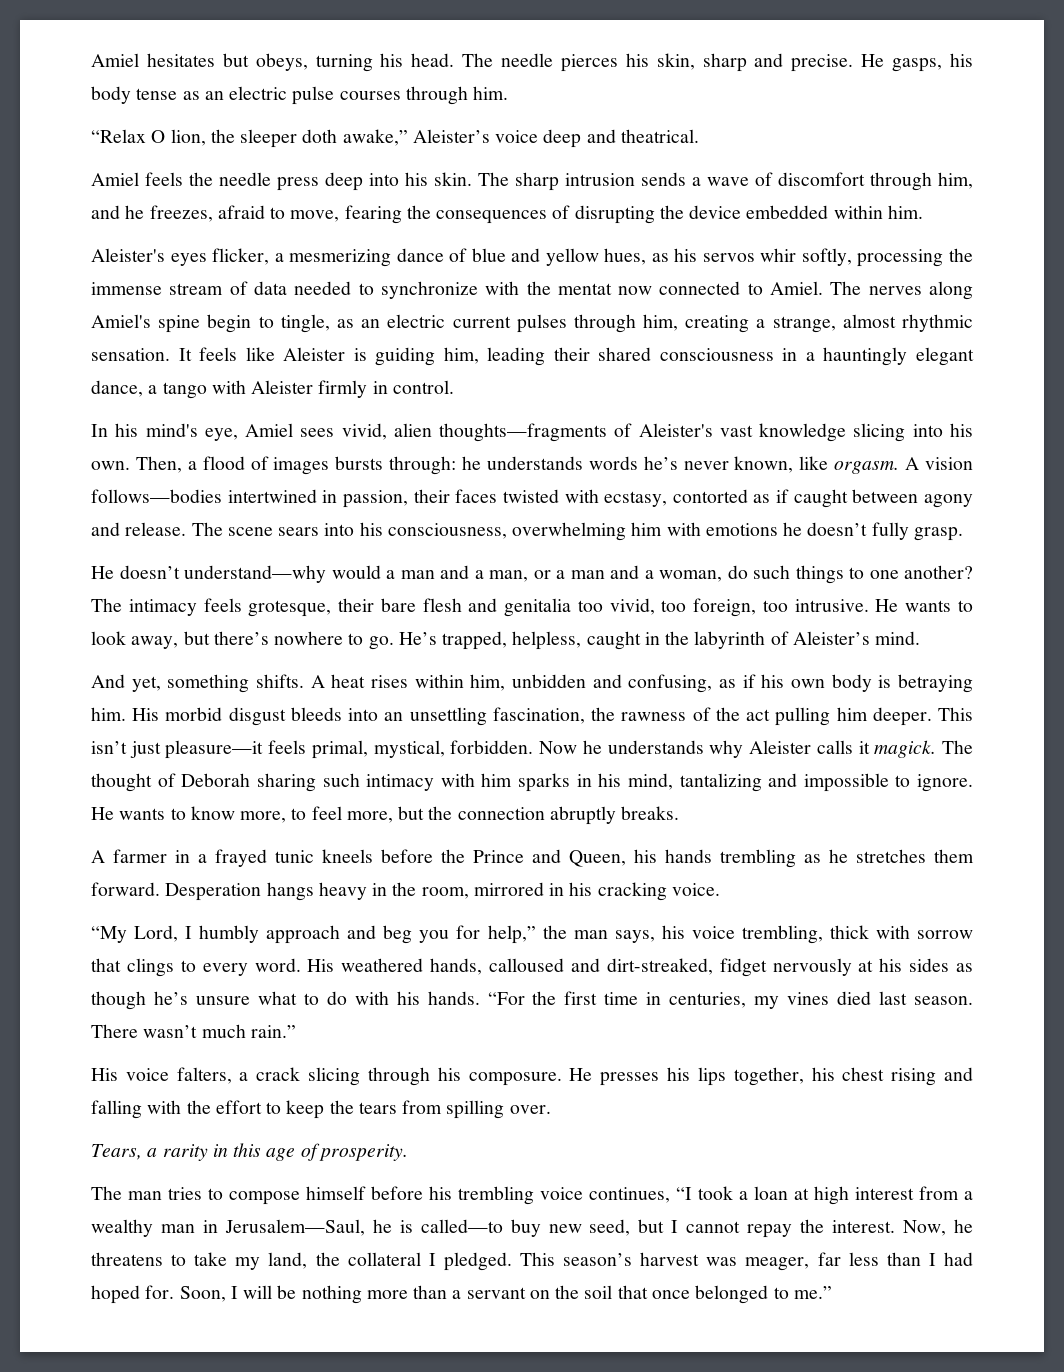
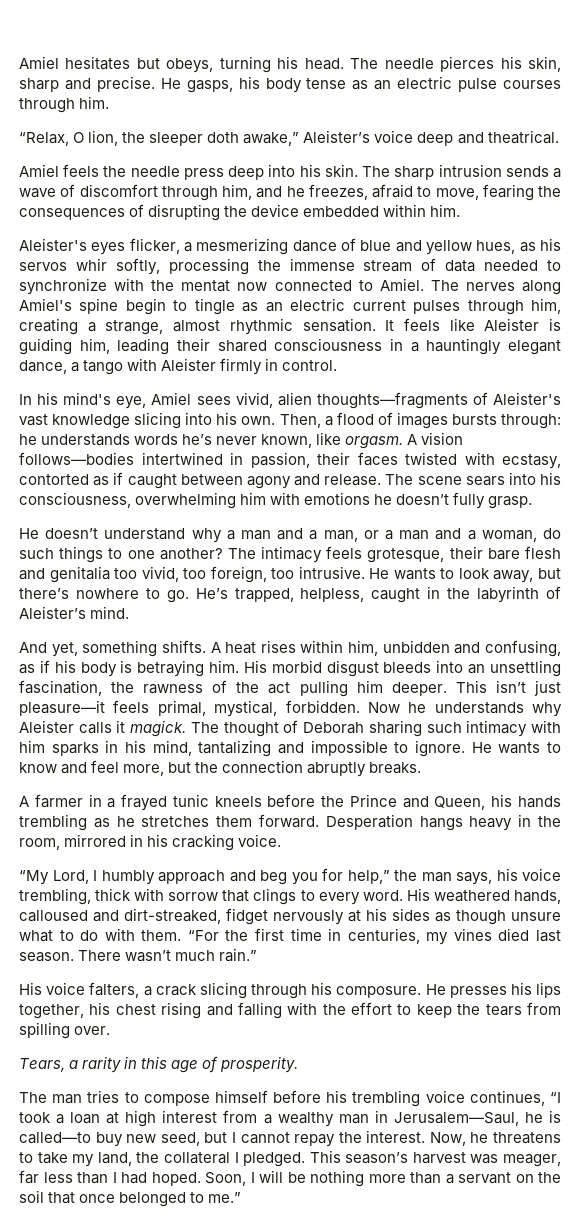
[91,129,146,143] “Relax -> [19,132,69,146] “Relax,
[280,314,330,333] tingle, -> [194,298,235,315] tingle
[184,565,381,583] understand—why would -> [104,528,222,543] understand why
[790,679,825,688] own -> (76, 666) none
[240,808,307,823] more, to -> [61,762,88,774] and
[153,991,188,1005] he’s -> (506, 917) none
[396,991,480,1005] his hands. -> [141,930,182,941] them.
[91,1285,175,1304] hoped for. -> [151,1172,201,1186] hoped.

